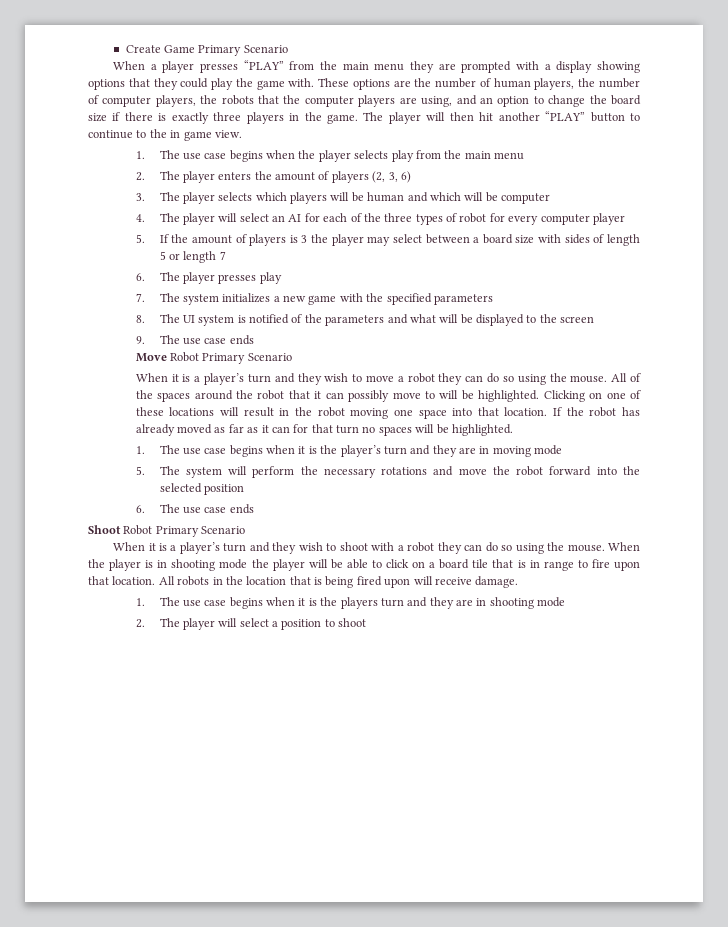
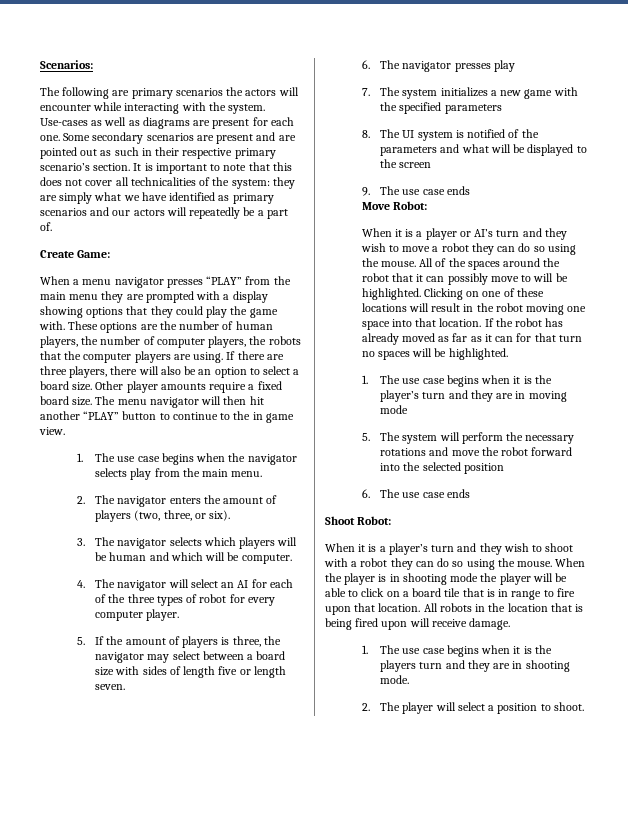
[125,45,288,56] Create Game Primary Scenario -> [40,60,93,69] [40,87,299,99] [40,102,266,114] [40,117,294,129] [40,132,296,144] [40,147,276,159] [40,162,292,174] [40,177,295,189] [40,192,274,204] [40,207,288,219] [40,222,52,231] [40,250,111,258] Scenarios: // The following are primary scenarios the actors will encounter while interacting with the system. Use-cases as well as diagrams are present for each one. Some secondary scenarios are present and are pointed out as such in their respective primary scenario’s section. It is important to note that this does not cover all technicalities of the system: they are simply what we have identified as primary scenarios and our actors will repeatedly be a part of. // Create Game:
[162,61,195,73] player -> [82,277,164,288] menu navigator
[421,95,642,107] [88,112,421,124] using, and an option to change the board size if there is exactly three players in the game. The player -> [193,351,284,363] [40,366,300,378] [40,381,282,393] [40,396,199,408] using. If there are three players, there will also be an option to select a board size. Other player amounts require a fixed board size. The menu navigator
[318,150,351,162] player -> [247,454,297,465] navigator
[494,152,525,160] [135,171,215,183] menu // 2. The player -> [231,471,263,477] [76,495,167,507] menu. // 2. The navigator
[372,171,411,183] (2, 3, 6) -> [134,510,231,521] (two, three, or six).
[182,192,215,204] player -> [117,538,167,549] navigator
[501,193,551,204] computer -> [241,554,292,564] computer.
[182,213,215,225] player -> [117,580,167,591] navigator
[592,213,625,225] player -> [146,609,180,621] player.
[301,234,364,246] 3 the player -> [232,636,281,647] [95,652,145,663] three, the navigator
[159,251,166,260] 5 -> [218,666,238,675] five
[219,251,226,260] [135,272,215,284] 7 // 6. The player -> [95,684,126,690] [361,60,452,72] seven. // 6. The navigator
[170,352,292,364] [135,373,245,385] Robot Primary Scenario // When it is a player’s -> [392,201,427,210] [361,228,494,240] Robot: // When it is a player or AI’s
[123,525,246,537] Robot Primary Scenario -> [357,516,392,525] Robot:
[537,597,566,607] mode -> [380,675,410,684] mode.
[338,618,367,627] shoot -> [553,702,584,711] shoot.

